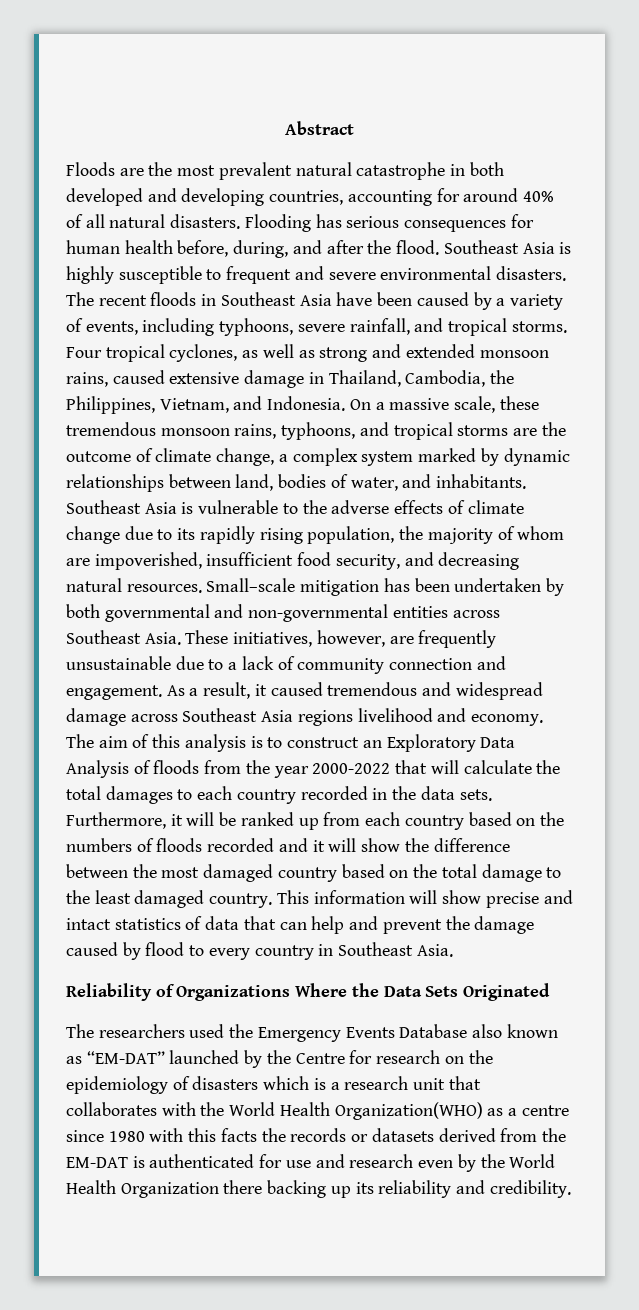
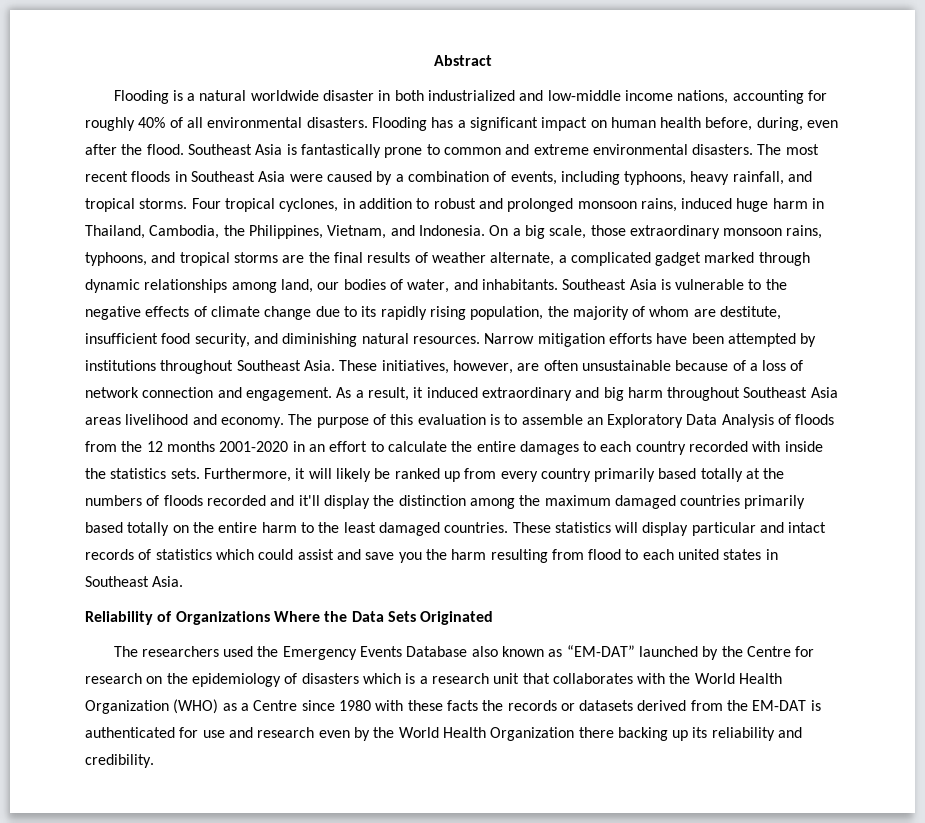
[66,162,504,180] [66,188,344,206] Floods are the most prevalent natural catastrophe in both developed and developing countries, -> [113,90,729,104] Flooding is a natural worldwide disaster in both industrialized and low-middle income nations,
[463,188,519,202] around -> [85,117,135,131] roughly
[109,214,166,228] natural -> [207,117,303,128] environmental
[346,214,534,232] serious consequences for -> [457,117,607,131] a significant impact on
[292,240,322,254] and -> [807,120,839,128] even
[66,266,376,284] highly susceptible to frequent and severe -> [300,144,589,158] fantastically prone to common and extreme
(94, 299) none -> [785,144,819,155] most
[336,292,413,306] have been -> [289,174,323,182] were
[509,294,563,310] variety -> [407,171,489,182] combination
[297,324,345,332] severe -> [690,171,730,185] heavy
[242,344,549,362] [66,370,305,388] as well as strong and extended monsoon rains, caused extensive damage -> [342,198,808,212] in addition to robust and prolonged monsoon rains, induced huge harm
[389,396,539,413] [66,422,156,436] massive scale, these tremendous -> [524,225,720,239] big scale, those extraordinary
[66,448,570,466] [66,474,274,492] outcome of climate change, a complex system marked by dynamic relationships between land, -> [333,252,810,266] [85,279,340,293] final results of weather alternate, a complicated gadget marked through dynamic relationships among land, our
[331,500,390,514] adverse -> [85,306,141,320] negative
[94,552,202,570] impoverished, -> [720,306,782,320] destitute,
[438,552,520,570] decreasing -> [282,333,358,347] diminishing
[206,578,565,596] [66,604,500,622] Small–scale mitigation has been undertaken by both governmental and non-governmental entities across -> [484,333,817,347] [85,360,234,374] Narrow mitigation efforts have been attempted by institutions throughout
[418,630,497,648] [66,656,385,674] frequently unsustainable due to a lack of community -> [543,360,804,371] [85,387,139,398] often unsustainable because of a loss of network
[270,682,543,700] [66,708,353,726] caused tremendous and widespread damage across Southeast Asia regions -> [426,387,838,401] [85,417,121,425] induced extraordinary and big harm throughout Southeast Asia areas
[98,736,128,748] aim -> [316,417,369,428] purpose
[184,734,246,752] analysis -> [417,414,486,425] evaluation
[287,737,360,748] construct -> [521,414,583,425] assemble
[273,760,459,778] year 2000-2022 that will -> [146,441,384,452] 12 months 2001-2020 in an effort to
[66,786,101,800] total -> [476,441,516,452] entire
[372,786,455,800] in the data -> [752,441,823,452] [85,468,167,479] with inside the statistics
(215, 819) none -> [335,468,371,482] likely
[365,812,536,830] each country based on -> [500,468,761,482] every country primarily based totally at
[312,838,510,852] [66,864,562,882] [66,890,573,908] [66,916,535,934] [66,942,314,960] it will show the difference between the most damaged country based on the total damage to the least damaged country. This information will show precise and intact statistics of data that can help and prevent the damage caused by flood to every country -> [298,495,806,509] [85,522,827,536] [85,549,762,563] it'll display the distinction among the maximum damaged countries primarily based totally on the entire harm to the least damaged countries. These statistics will display particular and intact records of statistics which could assist and save you the harm resulting from flood to each united states
[334,1102,483,1120] Organization(WHO) -> [85,699,219,714] Organization (WHO)
[521,1105,569,1116] centre -> [253,700,298,711] Centre
[188,1128,217,1142] this -> [407,700,443,711] these

